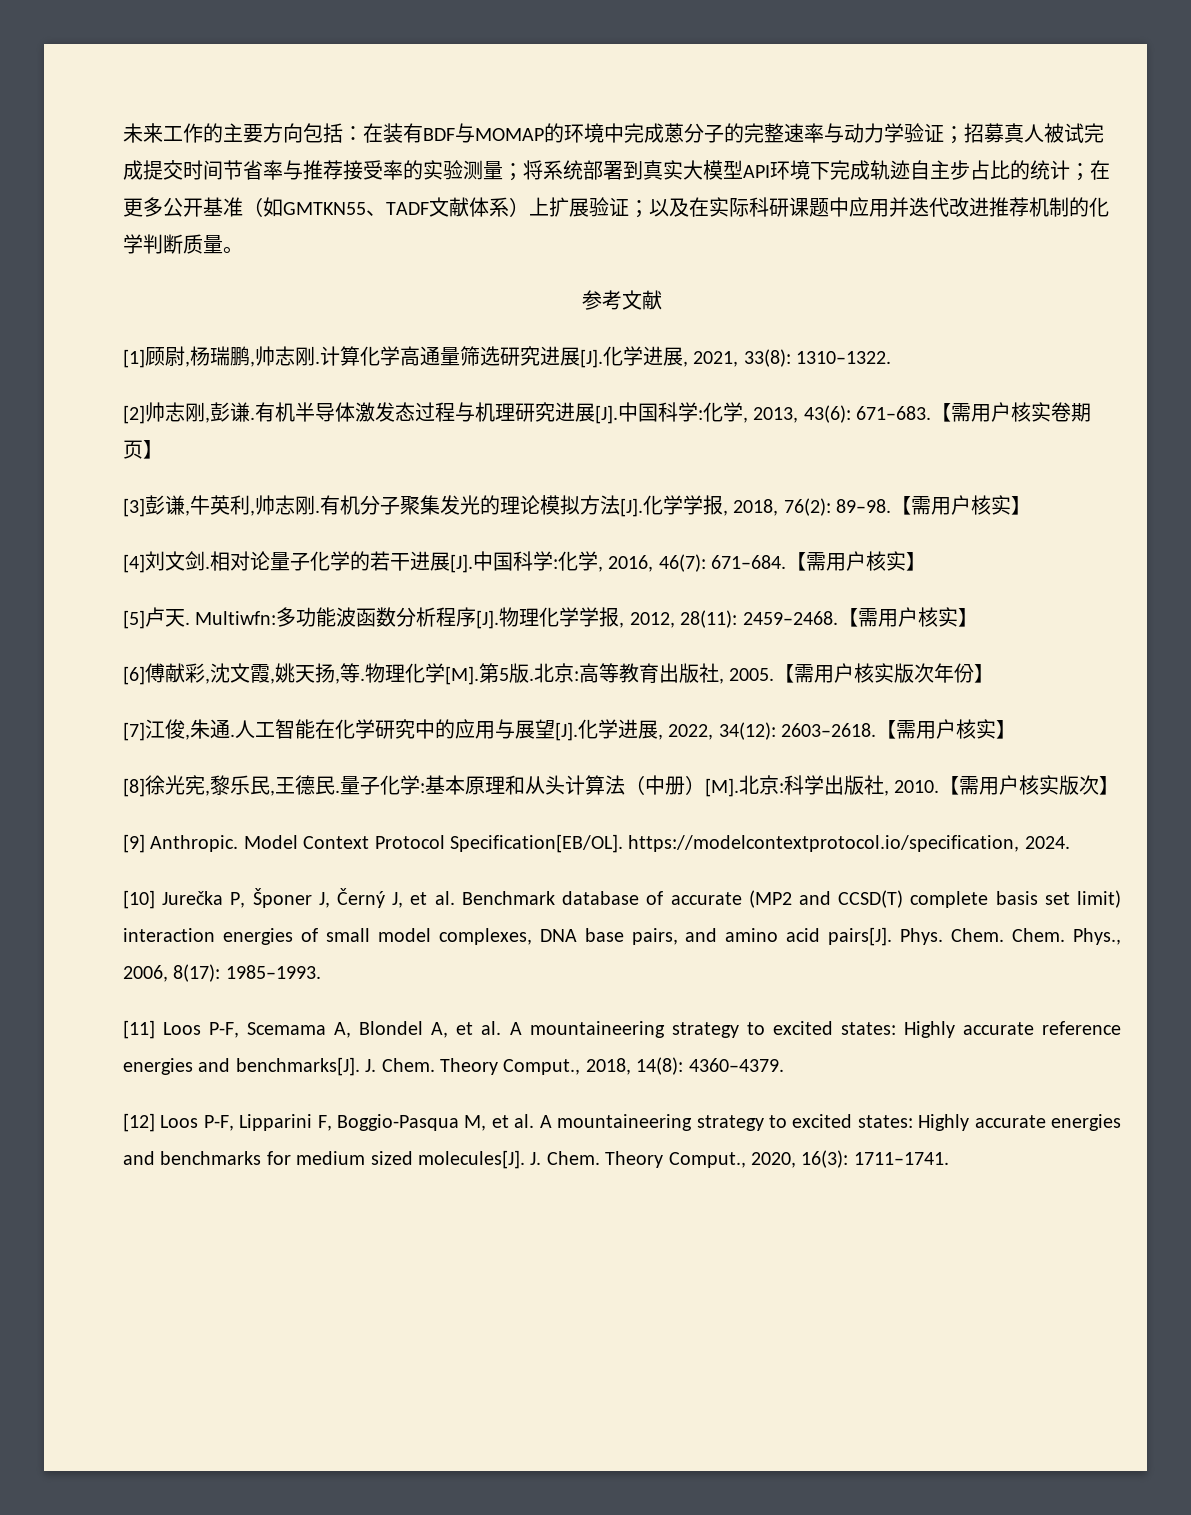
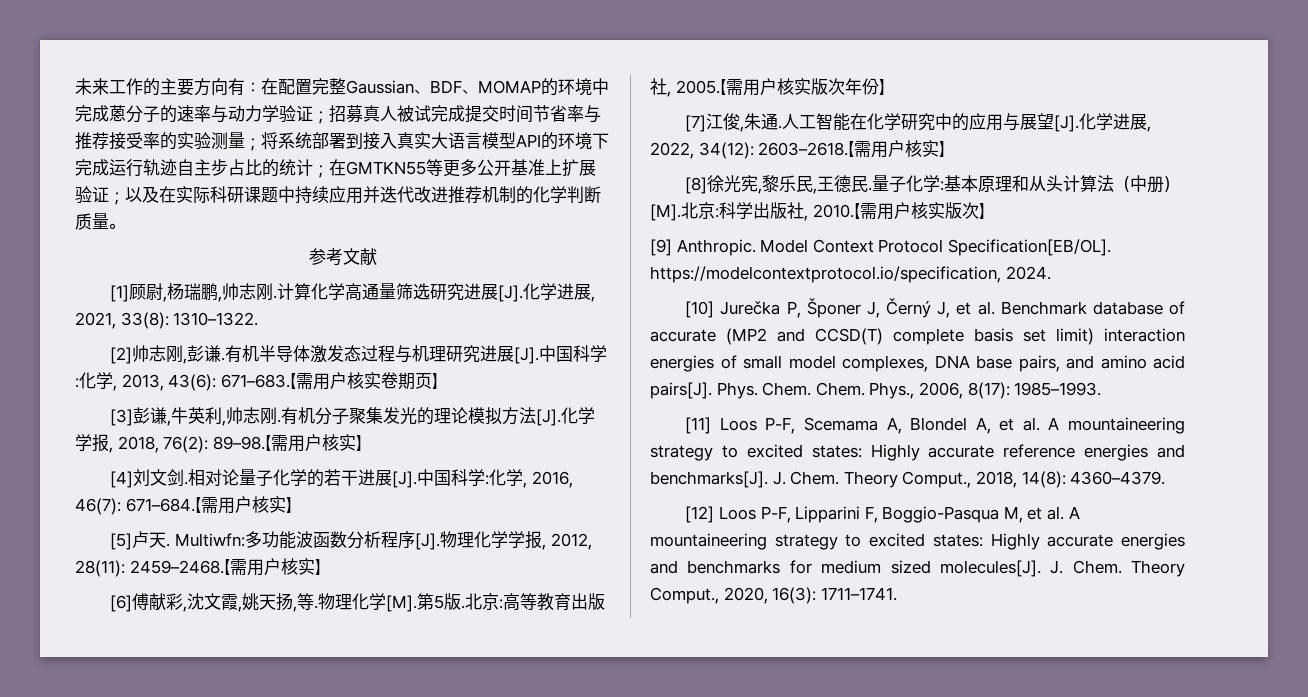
[303,123,475,143] 包括：在装有BDF与 -> [228,78,478,96] 有：在配置完整Gaussian、BDF、
[744,123,784,143] 完整 -> (177, 114) none
[643,160,703,180] 真实大 -> [363,132,482,150] 接入真实大语言
(770, 171) none -> [541,132,558,150] 的
(870, 170) none -> [109,159,143,177] 运行
(1110, 170) none -> [346,159,443,176] GMTKN55等
[243,197,529,217] （如GMTKN55、TADF文献体系） -> (545, 167) none
(849, 207) none -> [295,186,329,204] 持续

